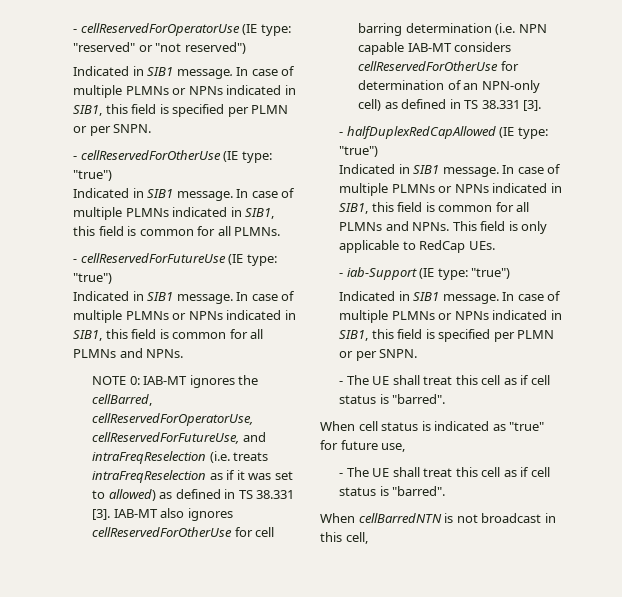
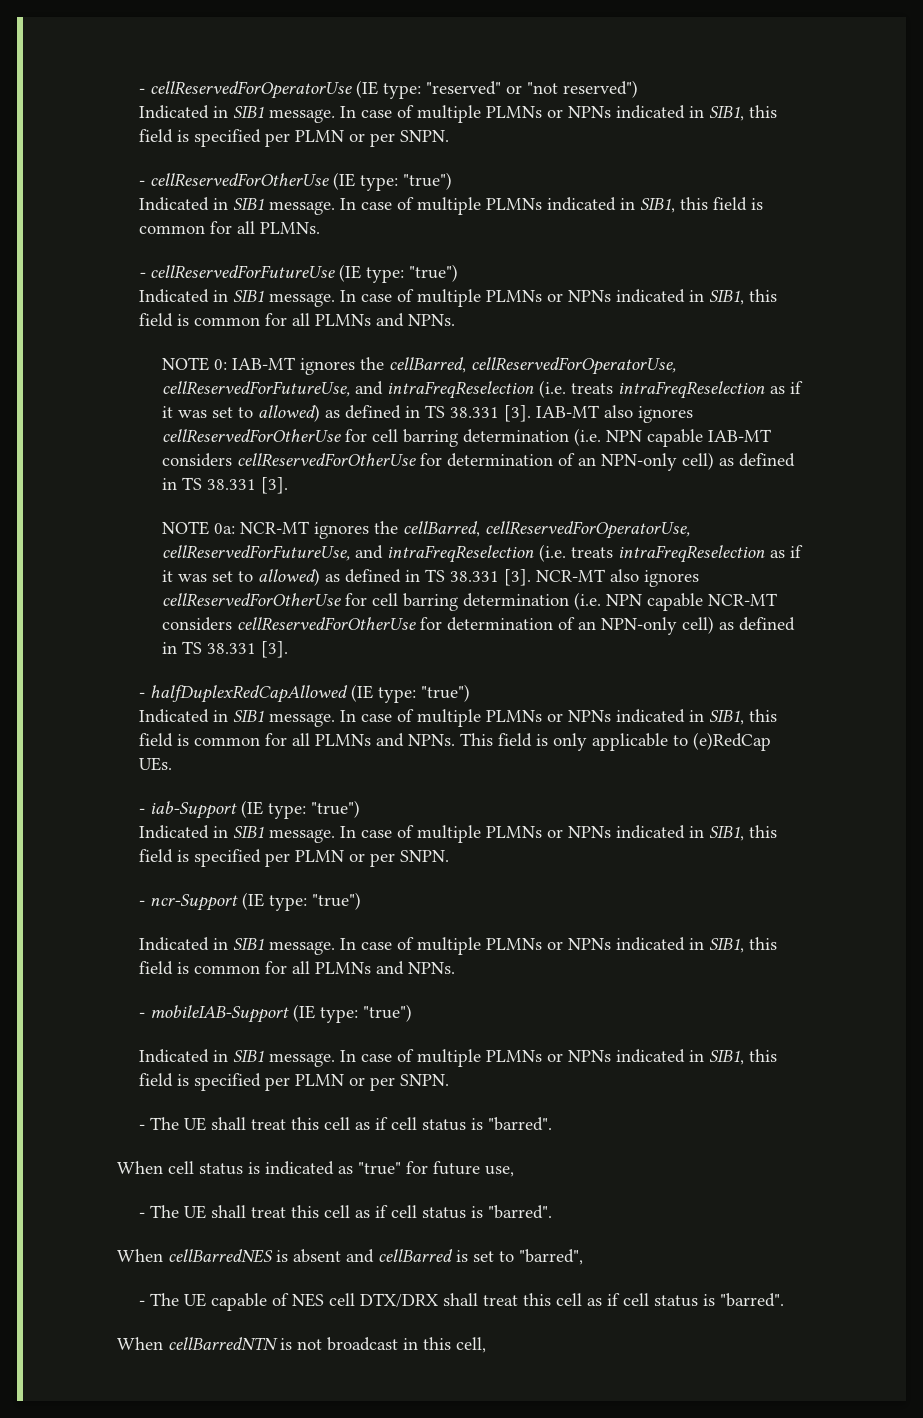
(542, 105) none -> [161,521,690,539] [161,544,803,563] [161,568,699,587] [161,592,777,611] [161,616,795,635] [161,641,288,658] // NOTE 0a: NCR-MT ignores the cellBarred, cellReservedForOperatorUse, cellReservedForFutureUse, and intraFreqReselection (i.e. treats intraFreqReselection as if it was set to allowed) as defined in TS 38.331 [3]. NCR-MT also ignores cellReservedForOtherUse for cell barring determination (i.e. NPN capable NCR-MT considers cellReservedForOtherUse for determination of an NPN-only cell) as defined in TS 38.331 [3].
[419,240,466,253] RedCap -> [693,732,772,751] (e)RedCap
(418, 353) none -> [139,892,362,911] [139,937,778,955] [139,961,456,975] [139,1004,413,1023] [139,1049,778,1067] [139,1073,450,1091] // - ncr-Support (IE type: "true") // Indicated in SIB1 message. In case of multiple PLMNs or NPNs indicated in SIB1, this field is common for all PLMNs and NPNs. // - mobileIAB-Support (IE type: "true") // Indicated in SIB1 message. In case of multiple PLMNs or NPNs indicated in SIB1, this field is specified per PLMN or per SNPN.
(446, 491) none -> [117,1249,583,1265] [139,1293,785,1311] // When cellBarredNES is absent and cellBarred is set to "barred", // - The UE capable of NES cell DTX/DRX shall treat this cell as if cell status is "barred".

